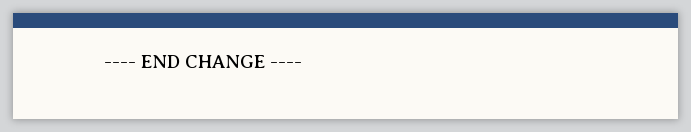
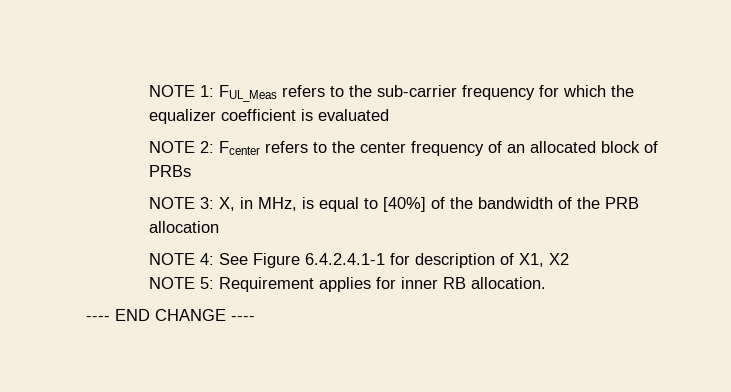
(104, 65) none -> [148,85,634,102] [148,109,389,124] [148,141,658,156] [148,165,191,177] [148,197,639,212] [148,221,219,233] [148,253,569,268] [148,277,546,292] NOTE 1: FUL_Meas refers to the sub-carrier frequency for which the equalizer coefficient is evaluated // NOTE 2: Fcenter refers to the center frequency of an allocated block of PRBs // NOTE 3: X, in MHz, is equal to [40%] of the bandwidth of the PRB allocation // NOTE 4: See Figure 6.4.2.4.1-1 for description of X1, X2 // NOTE 5: Requirement applies for inner RB allocation. //

